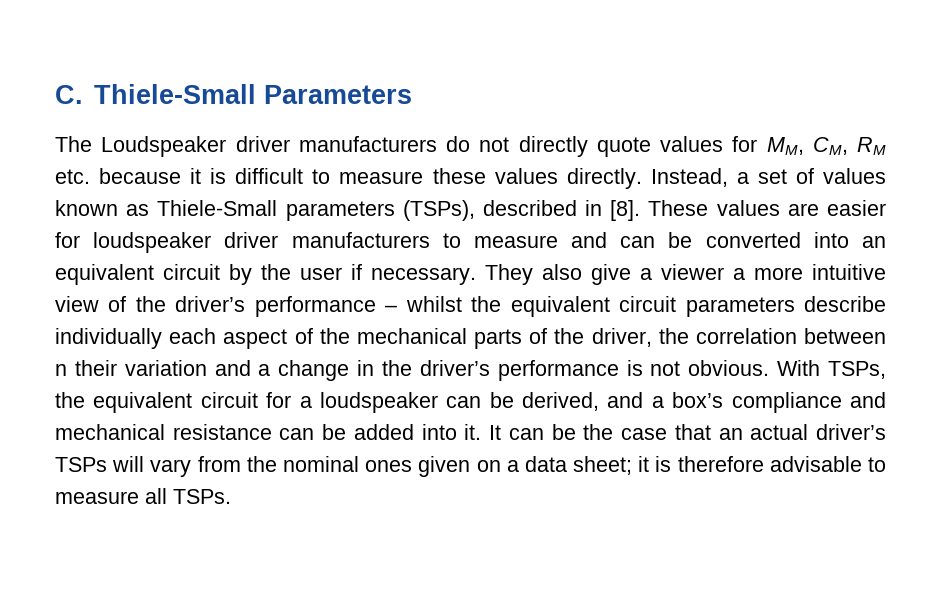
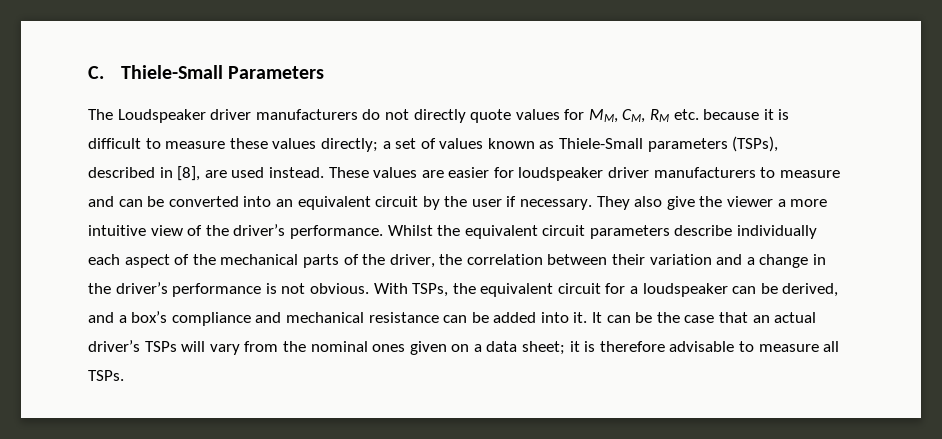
[566,168,728,189] directly. Instead, -> [320,138,378,152] directly;
[610,200,641,221] [8]. -> [177,166,324,181] [8], are used instead.
[640,268,652,280] a -> [699,196,723,207] the
[254,296,462,317] performance – whilst -> [289,225,433,239] performance. Whilst
[55,364,67,376] n -> (608, 259) none

